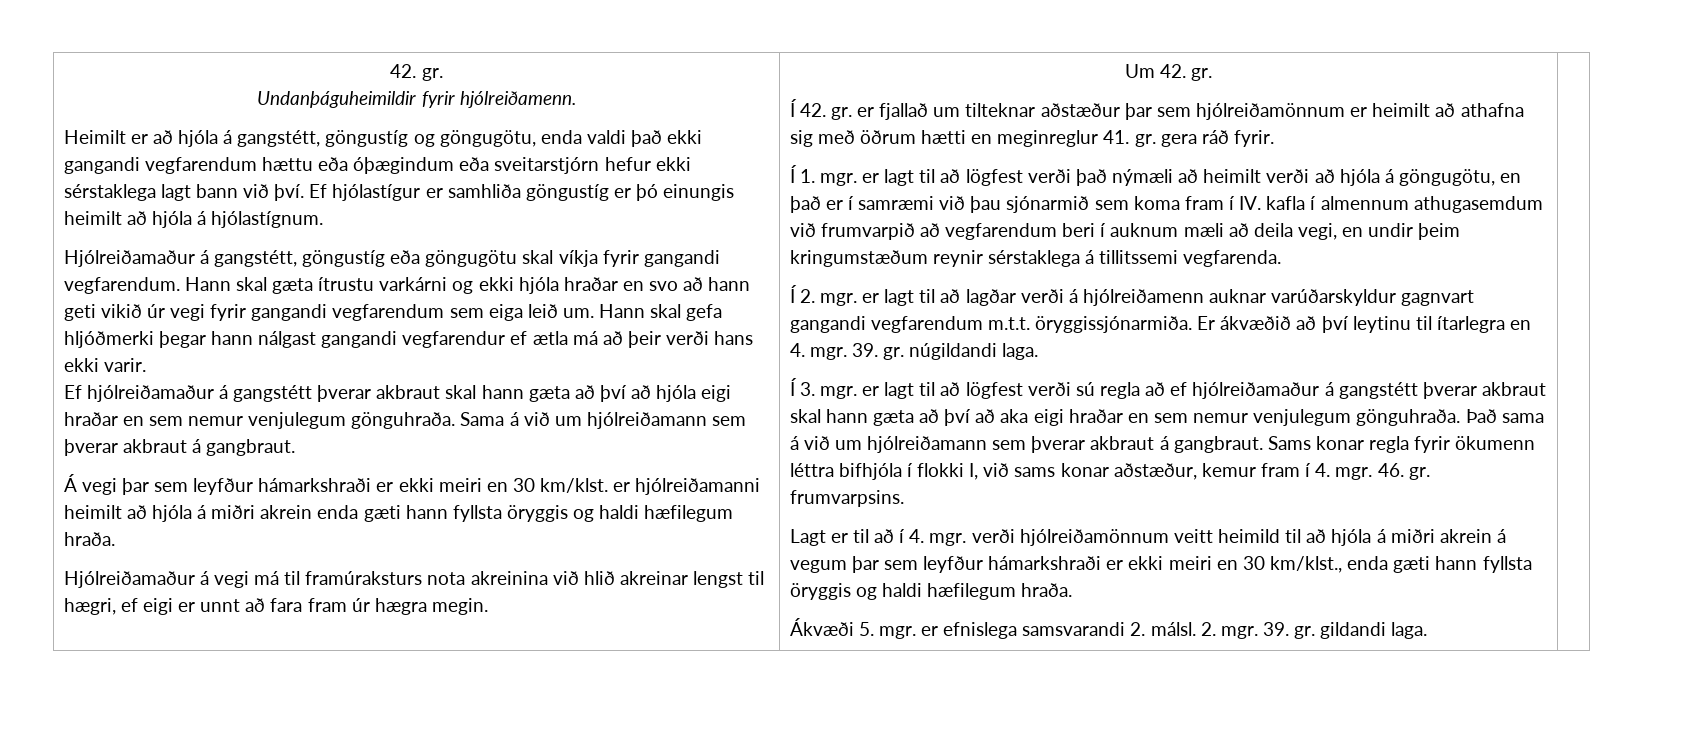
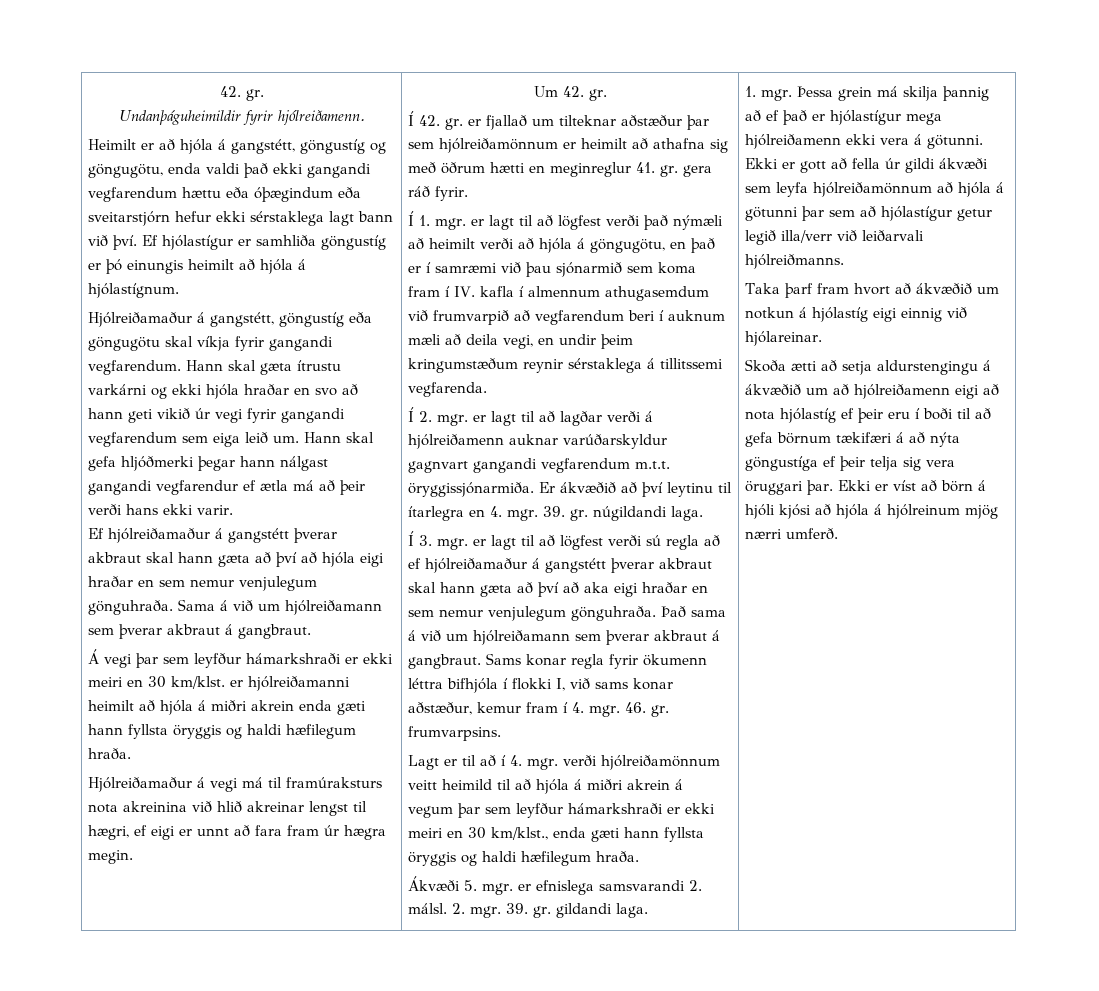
(1428, 630) none -> [745,86,990,101] [745,110,943,125] [745,134,984,149] [745,158,989,173] [745,182,1005,197] [745,206,993,221] [745,230,925,245] [745,254,845,269] [745,283,1000,298] [745,307,968,322] [745,331,823,346] [745,359,992,375] [745,384,1000,399] [745,408,992,423] [745,432,961,447] [745,456,956,471] [745,480,987,495] [745,504,999,519] [745,528,839,540] 1. mgr. Þessa grein má skilja þannig að ef það er hjólastígur mega hjólreiðamenn ekki vera á götunni. Ekki er gott að fella úr gildi ákvæði sem leyfa hjólreiðamönnum að hjóla á götunni þar sem að hjólastígur getur legið illa/verr við leiðarvali hjólreiðmanns. // Taka þarf fram hvort að ákvæðið um notkun á hjólastíg eigi einnig við hjólareinar. // Skoða ætti að setja aldurstengingu á ákvæðið um að hjólreiðamenn eigi að nota hjólastíg ef þeir eru í boði til að gefa börnum tækifæri á að nýta göngustíga ef þeir telja sig vera öruggari þar. Ekki er víst að börn á hjóli kjósi að hjóla á hjólreinum mjög nærri umferð.

